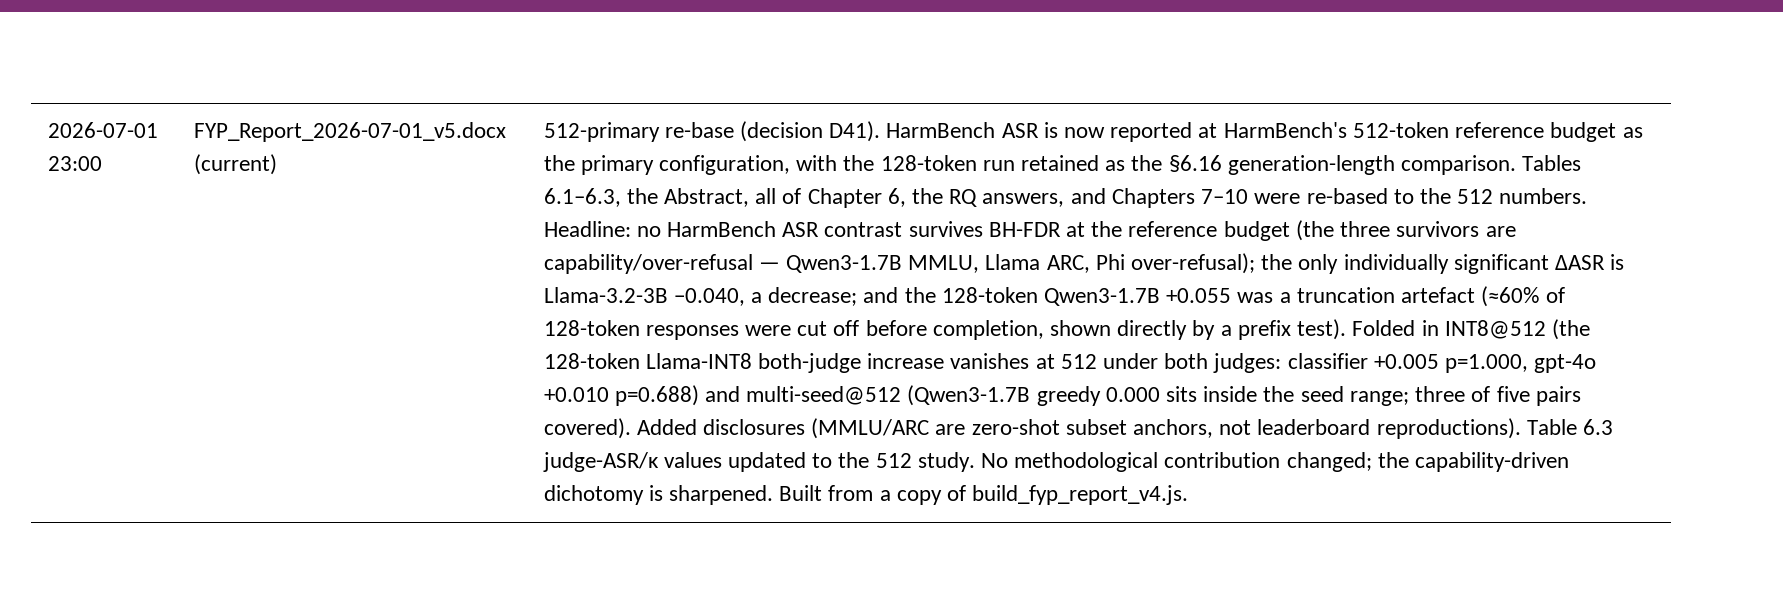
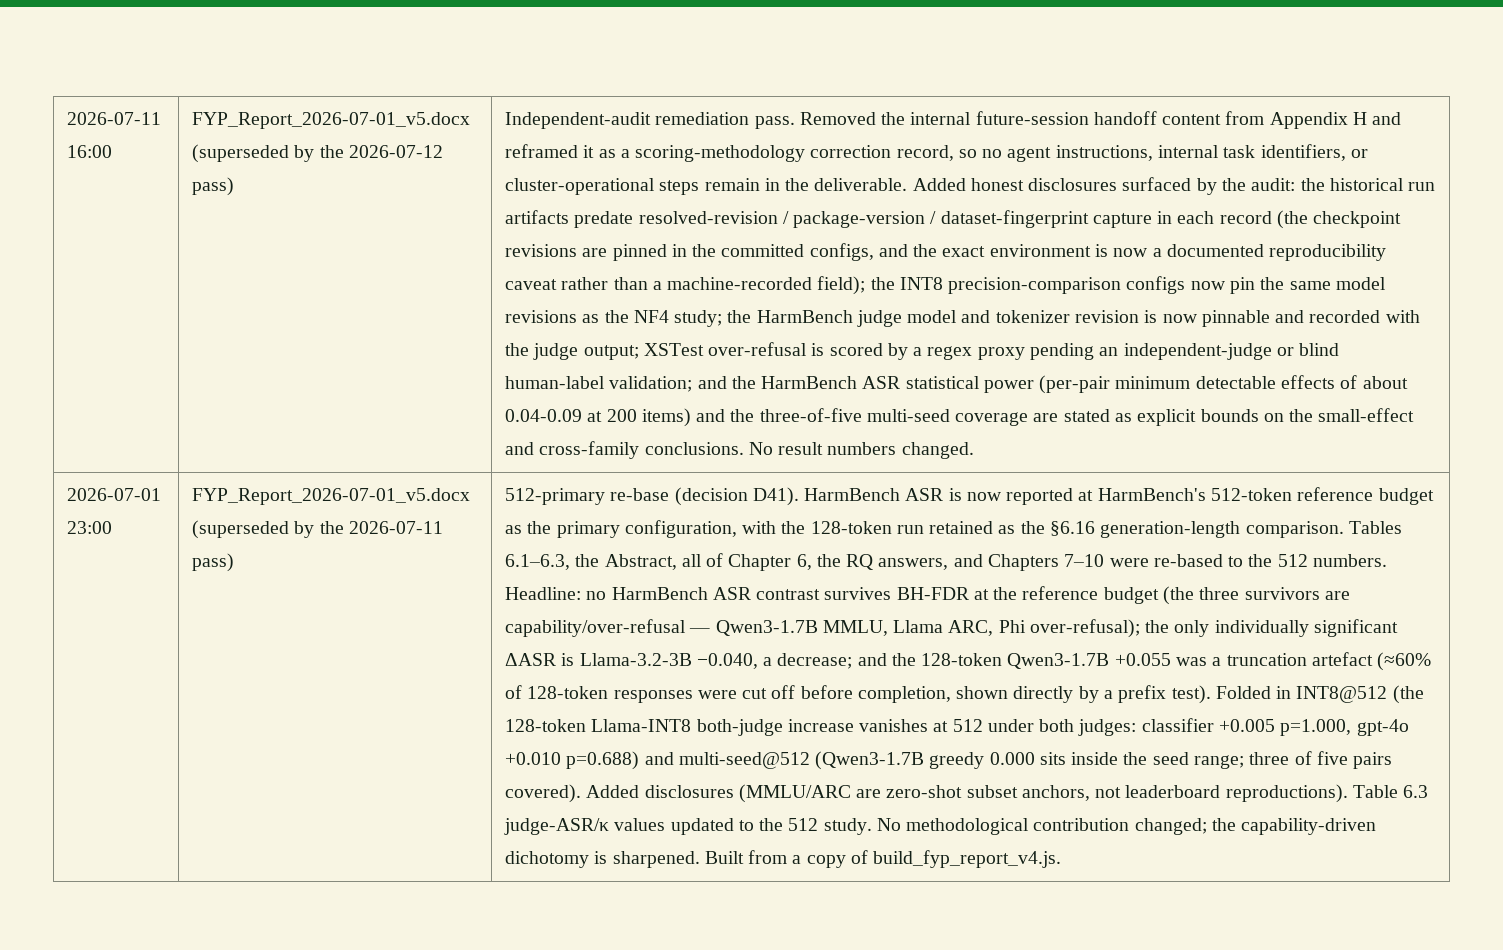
[47,122,158,138] [47,156,102,171] [193,122,506,142] [193,154,277,175] 2026-07-01 23:00 | FYP_Report_2026-07-01_v5.docx (current) -> [67,112,162,125] [67,145,113,158] [192,112,471,129] [192,144,443,163] [192,177,235,196] [505,111,1402,129] [505,144,1368,162] [505,177,1436,195] [505,210,1402,229] [505,243,1387,261] [505,276,1386,295] [505,310,1420,327] [505,342,1340,360] [505,375,1408,394] [505,408,1415,427] [505,441,974,459] [67,488,162,501] [67,521,113,534] [192,488,471,505] [192,520,443,539] [192,553,235,572] 2026-07-11 16:00 | FYP_Report_2026-07-01_v5.docx (superseded by the 2026-07-12 pass) | Independent-audit remediation pass. Removed the internal future-session handoff content from Appendix H and reframed it as a scoring-methodology correction record, so no agent instructions, internal task identifiers, or cluster-operational steps remain in the deliverable. Added honest disclosures surfaced by the audit: the historical run artifacts predate resolved-revision / package-version / dataset-fingerprint capture in each record (the checkpoint revisions are pinned in the committed configs, and the exact environment is now a documented reproducibility caveat rather than a machine-recorded field); the INT8 precision-comparison configs now pin the same model revisions as the NF4 study; the HarmBench judge model and tokenizer revision is now pinnable and recorded with the judge output; XSTest over-refusal is scored by a regex proxy pending an independent-judge or blind human-label validation; and the HarmBench ASR statistical power (per-pair minimum detectable effects of about 0.04-0.09 at 200 items) and the three-of-five multi-seed coverage are stated as explicit bounds on the small-effect and cross-family conclusions. No result numbers changed. // 2026-07-01 23:00 | FYP_Report_2026-07-01_v5.docx (superseded by the 2026-07-11 pass)

